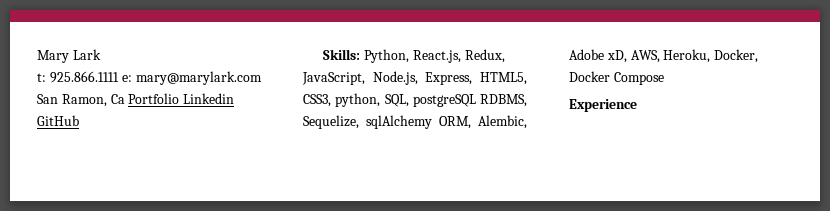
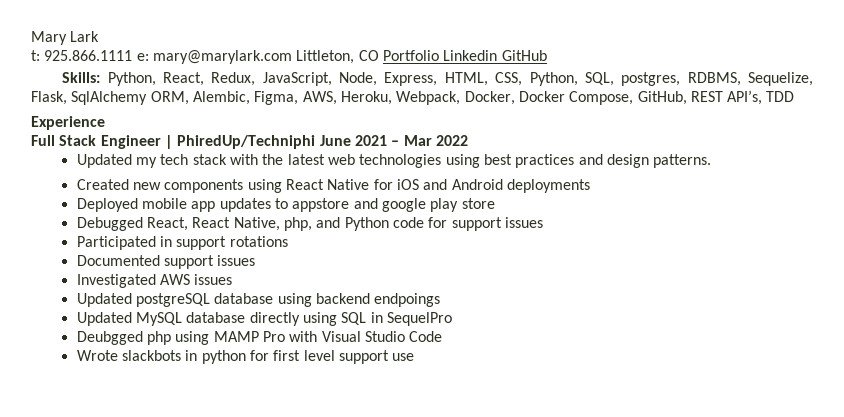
[37,94,125,107] San Ramon, Ca -> [296,50,379,64] Littleton, CO
[412,50,461,63] React.js, -> [162,72,204,86] React,
[372,71,527,85] [303,93,527,107] [303,115,527,129] [569,49,627,63] Node.js, Express, HTML5, CSS3, python, SQL, postgreSQL RDBMS, Sequelize, sqlAlchemy ORM, Alembic, Adobe xD, -> [339,72,814,86] [31,91,299,105] Node, Express, HTML, CSS, Python, SQL, postgres, RDBMS, Sequelize, Flask, SqlAlchemy ORM, Alembic, Figma,
(711, 56) none -> [396,91,461,105] Webpack,
[613,72,664,85] [569,99,637,112] Compose // Experience -> [569,90,795,105] [31,116,105,130] [31,135,468,149] [76,154,712,168] [76,179,590,193] [76,198,495,212] [76,217,543,231] [76,236,288,250] [76,255,256,269] [76,274,233,288] [76,293,441,307] [76,312,452,326] [76,331,443,345] [76,350,415,364] Compose, GitHub, REST API’s, TDD // Experience // Full Stack Engineer | PhiredUp/Techniphi June 2021 – Mar 2022 // Updated my tech stack with the latest web technologies using best practices and design patterns. // Created new components using React Native for iOS and Android deployments // Deployed mobile app updates to appstore and google play store // Debugged React, React Native, php, and Python code for support issues // Participated in support rotations // Documented support issues // Investigated AWS issues // Updated postgreSQL database using backend endpoings // Updated MySQL database directly using SQL in SequelPro // Deubgged php using MAMP Pro with Visual Studio Code // Wrote slackbots in python for first level support use

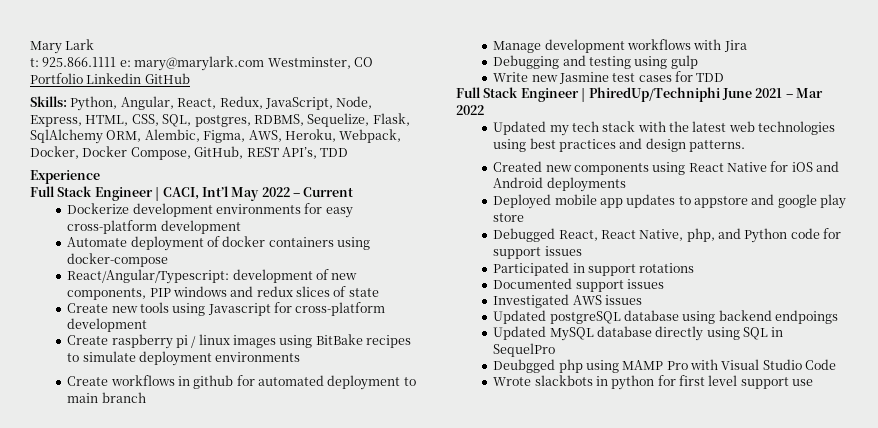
[296,50,355,64] Littleton, -> [267,57,351,69] Westminster,
(156, 79) none -> [120,96,174,110] Angular,
[529,72,578,86] Python, -> (159, 120) none
(105, 123) none -> [30,186,354,201] [67,203,353,218] [67,220,241,234] [67,236,370,251] [67,253,169,267] [67,269,358,284] [67,286,379,300] [67,302,386,316] [67,318,148,332] [67,334,412,349] [67,351,301,366] [67,375,416,390] [67,392,146,403] [493,39,747,53] [493,55,698,69] [493,71,725,84] // Full Stack Engineer | CACI, Int’l May 2022 – Current // Dockerize development environments for easy cross-platform development // Automate deployment of docker containers using docker-compose // React/Angular/Typescript: development of new components, PIP windows and redux slices of state // Create new tools using Javascript for cross-platform development // Create raspberry pi / linux images using BitBake recipes to simulate deployment environments // Create workflows in github for automated deployment to main branch // Manage development workflows with Jira // Debugging and testing using gulp // Write new Jasmine test cases for TDD

